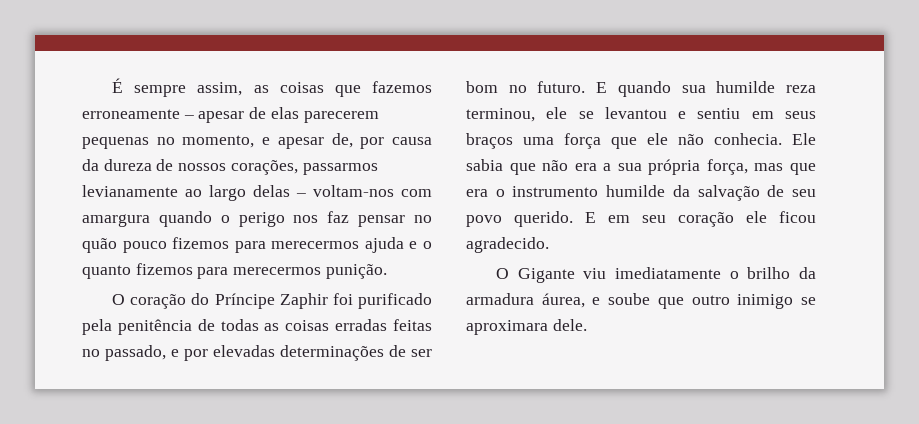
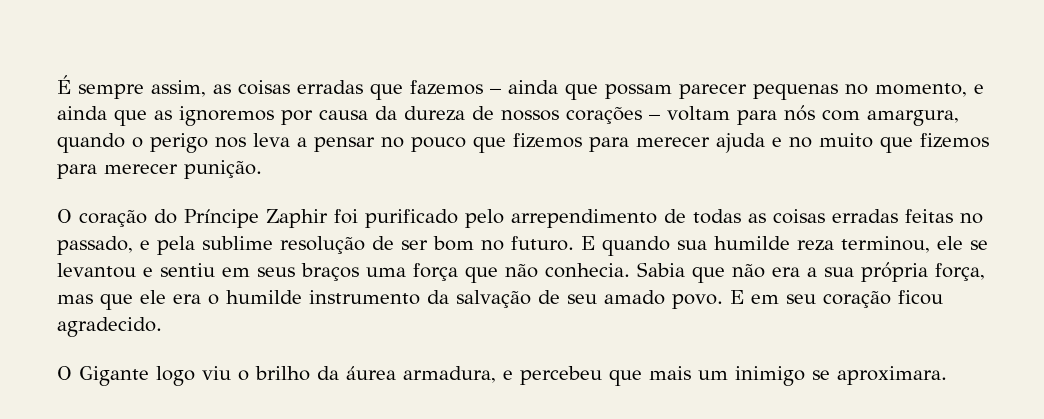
(324, 87) none -> [297,80,363,94] erradas
[82,107,379,123] [82,133,353,149] erroneamente – apesar de elas parecerem pequenas no momento, e apesar de, -> [490,80,984,100] [57,106,274,126] – ainda que possam parecer pequenas no momento, e ainda que as ignoremos
[230,160,378,175] [82,185,432,201] [82,211,432,227] [82,237,360,253] corações, passarmos levianamente ao largo delas – voltam-nos com amargura quando o perigo nos faz pensar no quão pouco fizemos para merecermos -> [566,105,959,126] [57,133,710,153] corações – voltam para nós com amargura, quando o perigo nos leva a pensar no pouco que fizemos para merecer
[423,241,432,249] [82,263,322,279] o quanto fizemos para merecermos -> [789,133,989,153] [57,164,178,179] no muito que fizemos para merecer
[82,319,192,335] pela penitência -> [465,209,657,228] pelo arrependimento
[184,345,384,361] por elevadas determinações -> [157,236,365,255] pela sublime resolução
[647,133,668,145] ele -> (498, 274) none
[792,133,816,145] [466,159,503,171] Ele sabia -> [637,262,685,277] Sabia
(816, 169) none -> [140,290,166,304] ele
[512,185,666,197] instrumento humilde -> [226,290,420,305] humilde instrumento
[466,211,573,227] povo querido. -> [604,290,723,309] amado povo.
[746,211,767,223] ele -> (891, 299) none
[583,267,722,279] viu imediatamente -> [156,366,231,386] logo viu
[466,293,816,309] [466,319,587,335] armadura áurea, e soube que outro inimigo se aproximara dele. -> [346,366,947,386] áurea armadura, e percebeu que mais um inimigo se aproximara.

